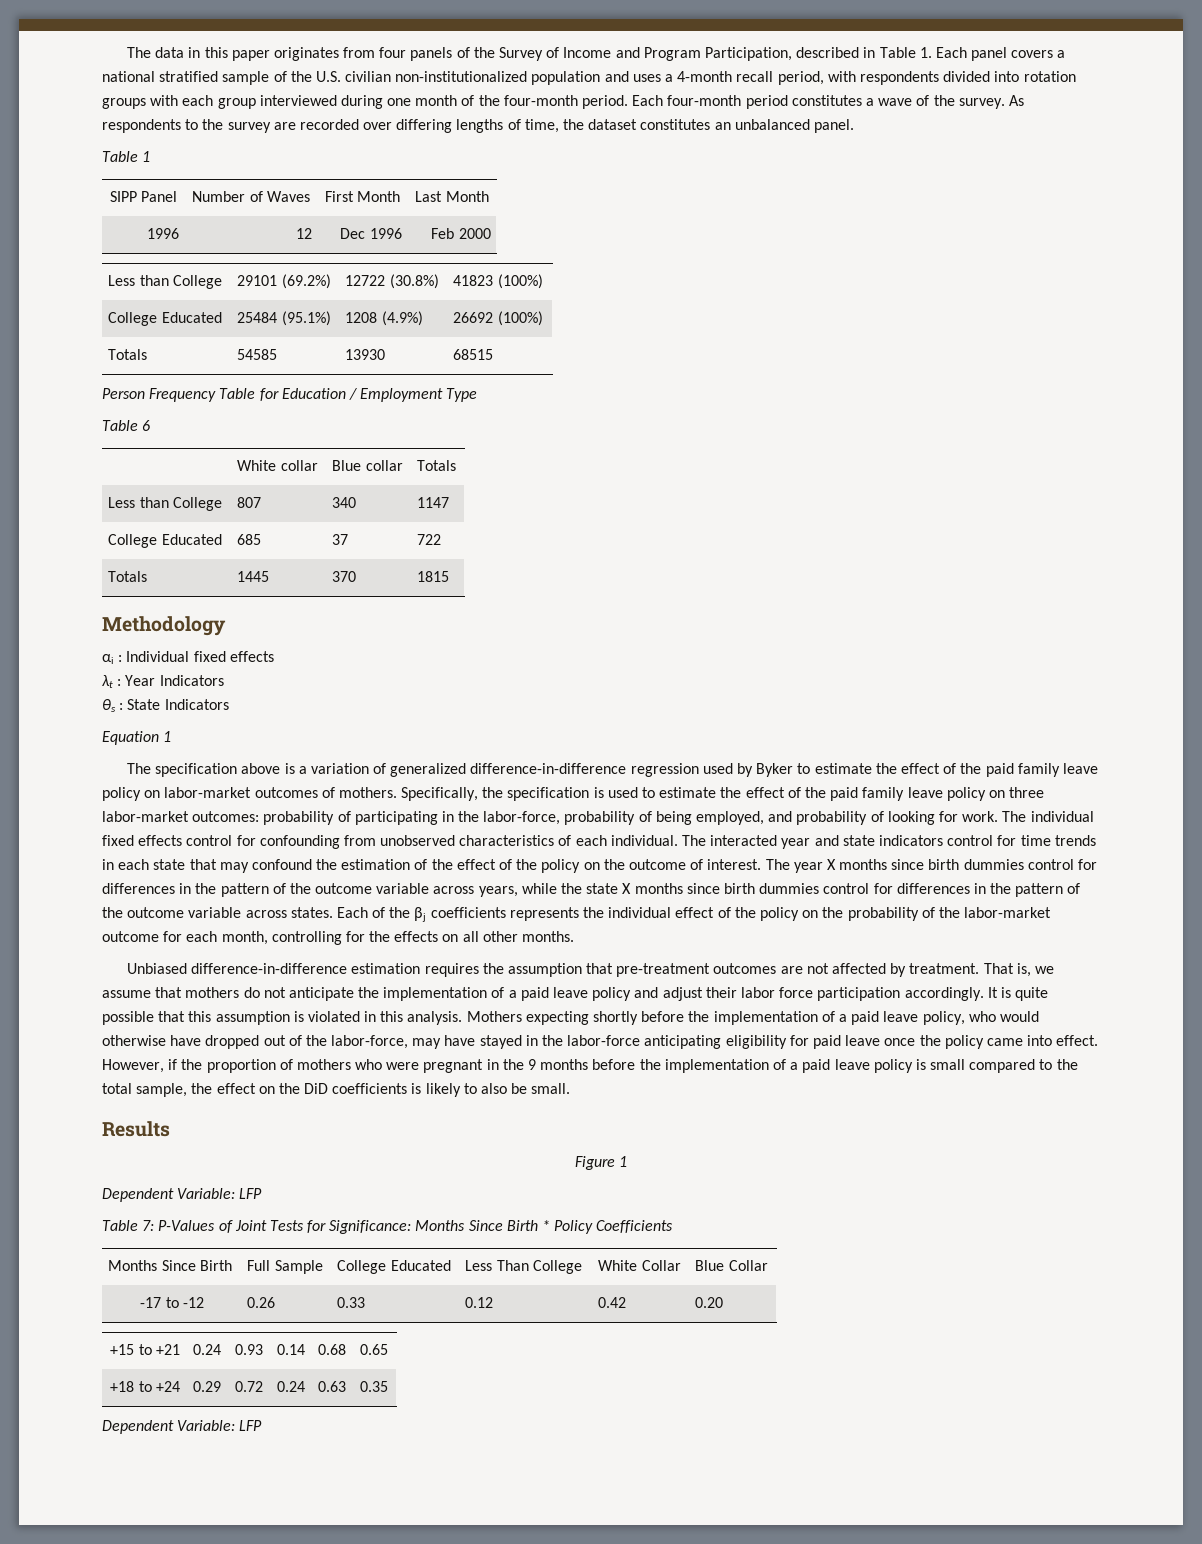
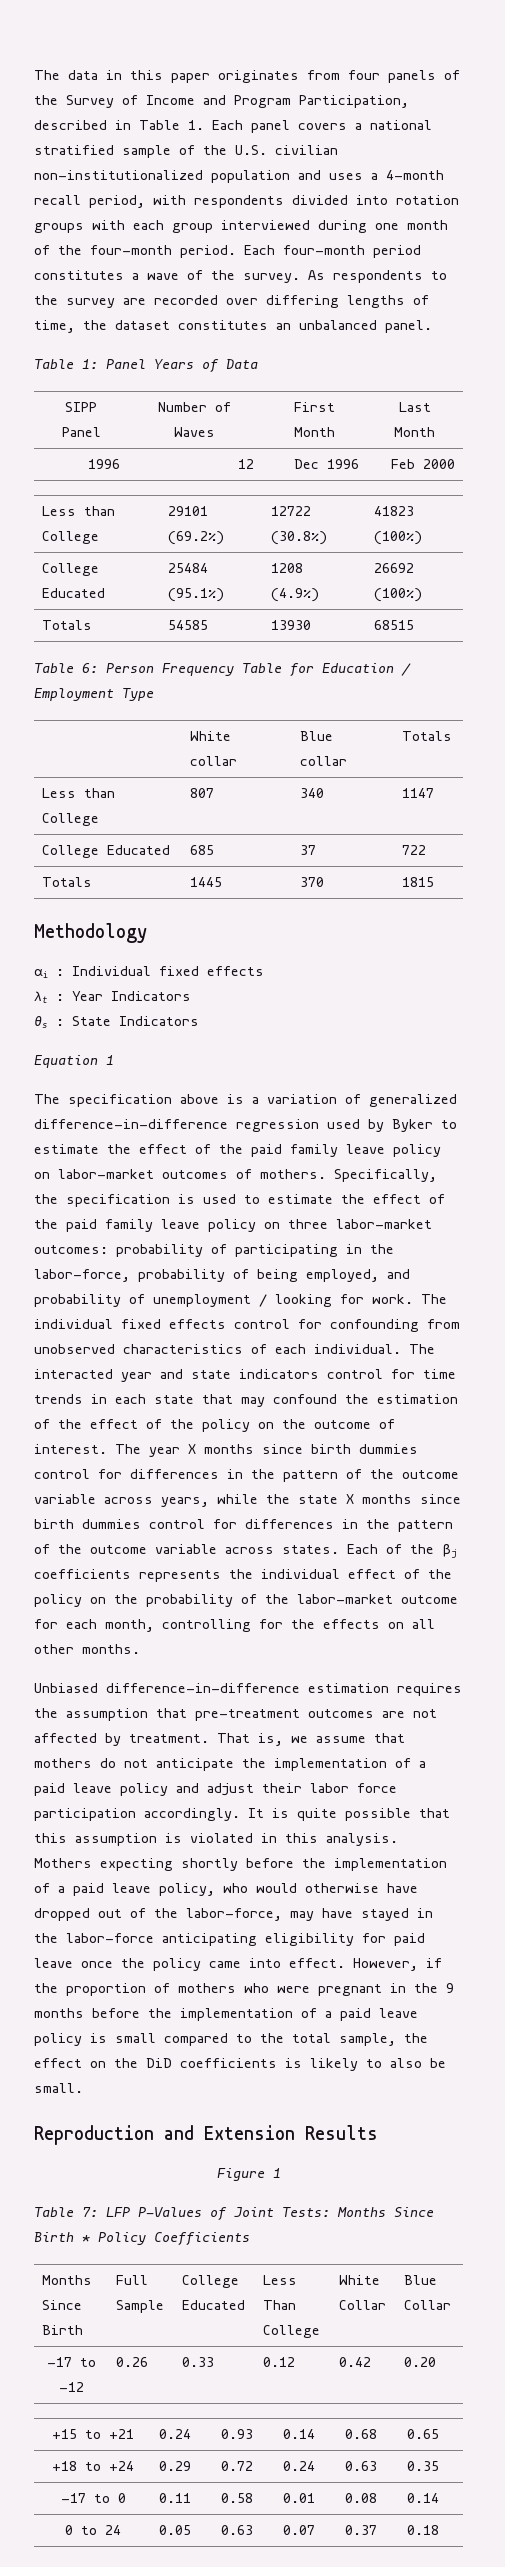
[142,151,151,162] 1 -> [82,359,258,373] 1: Panel Years of Data
(494, 354) none -> [34,663,98,673] Table 6:
[102,420,151,431] // Table 6 -> (154, 694) none
(884, 816) none -> [153,1294,267,1307] unemployment /
(571, 1088) none -> [34,2125,295,2145] Reproduction and Extension
[102,1188,263,1202] // Dependent Variable: LFP -> (281, 2173) none
(155, 1225) none -> [106,2207,130,2217] LFP
[269,1220,412,1234] Tests for Significance: -> [282,2207,330,2217] Tests:
[102,1420,263,1434] // Dependent Variable: LFP -> [60,2493,126,2503] [159,2493,192,2503] [221,2493,254,2503] [283,2493,316,2503] [345,2493,378,2503] [407,2493,440,2503] [65,2525,121,2535] [159,2525,192,2535] [221,2525,254,2535] [283,2525,316,2535] [345,2525,378,2535] [407,2525,440,2535] // -17 to 0 | 0.11 | 0.58 | 0.01 | 0.08 | 0.14 // 0 to 24 | 0.05 | 0.63 | 0.07 | 0.37 | 0.18

